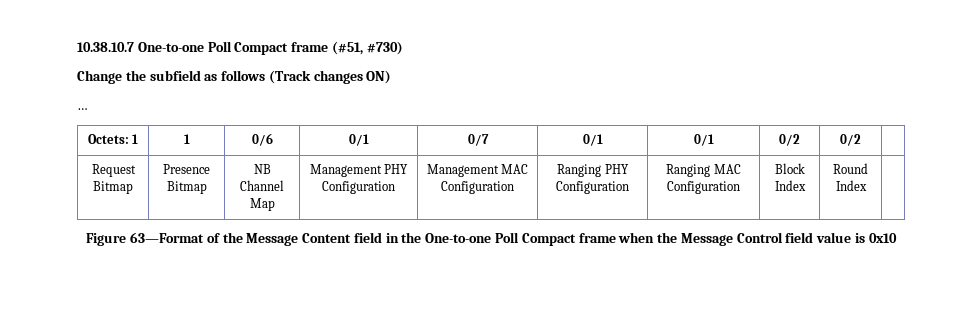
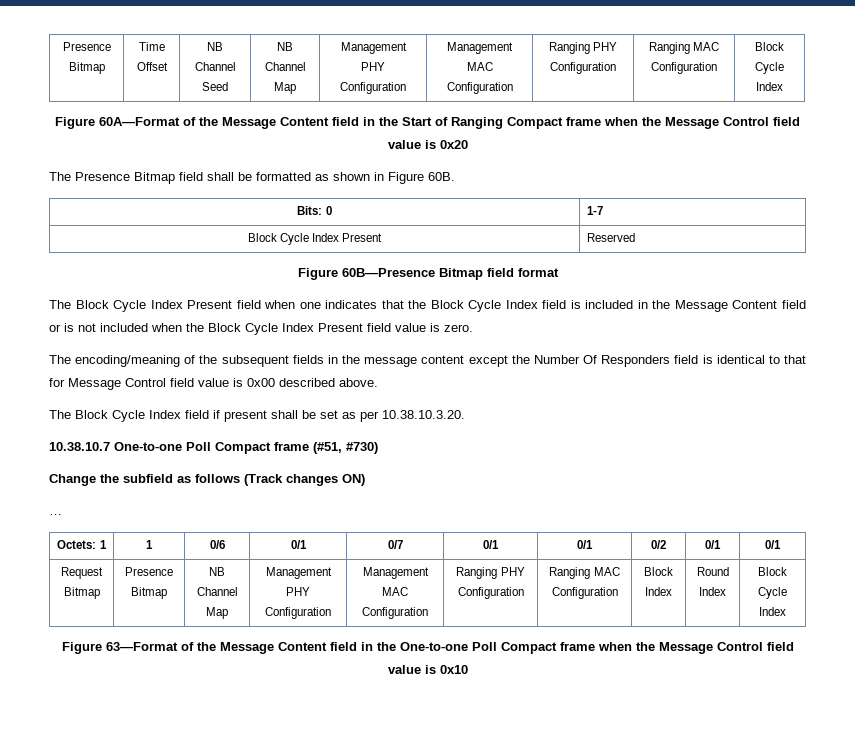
(77, 47) none -> [62,42,111,51] [68,62,105,74] [138,42,165,51] [136,62,168,71] [207,42,223,51] [194,62,236,71] [202,82,228,91] [277,42,293,51] [264,62,306,71] [274,82,296,94] [340,42,407,54] [361,62,385,71] [340,82,406,94] [447,42,513,54] [466,62,493,71] [446,82,513,94] [548,42,618,54] [550,62,616,74] [648,42,720,54] [651,62,717,74] [755,42,784,51] [755,62,784,74] [756,82,783,91] [55,117,800,129] [387,140,468,149] [49,172,455,184] [297,206,332,215] [587,206,604,215] [247,233,383,245] [587,233,636,242] [297,268,559,280] [49,300,806,312] [49,323,473,335] [49,355,806,367] [49,378,378,390] [49,410,465,422] Presence Bitmap | Time Offset | NB Channel Seed | NB Channel Map | Management PHY Configuration | Management MAC Configuration | Ranging PHY Configuration | Ranging MAC Configuration | Block Cycle Index // Figure 60A—Format of the Message Content field in the Start of Ranging Compact frame when the Message Control field value is 0x20 // The Presence Bitmap field shall be formatted as shown in Figure 60B. // Bits: 0 | 1-7 // Block Cycle Index Present | Reserved // Figure 60B—Presence Bitmap field format // The Block Cycle Index Present field when one indicates that the Block Cycle Index field is included in the Message Content field or is not included when the Block Cycle Index Present field value is zero. // The encoding/meaning of the subsequent fields in the message content except the Number Of Responders field is identical to that for Message Control field value is 0x00 described above. // The Block Cycle Index field if present shall be set as per 10.38.10.3.20. //
[840,134,861,146] 0/2 | -> [705,540,721,549] [765,540,781,549] 0/1 | 0/1
(867, 185) none -> [758,567,787,576] [758,587,787,599] [759,607,786,616] Block Cycle Index

